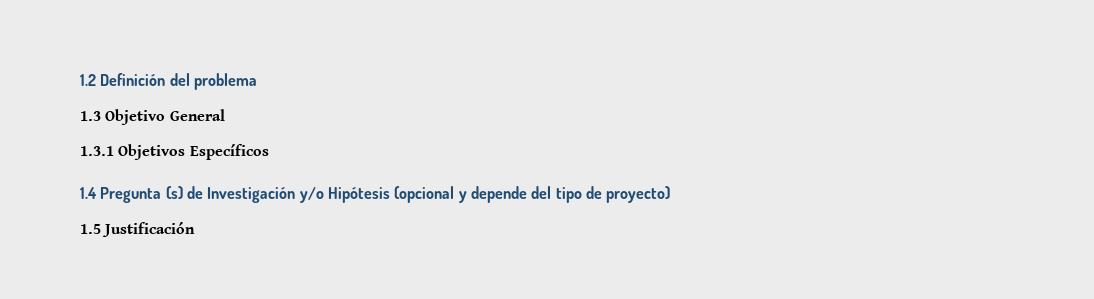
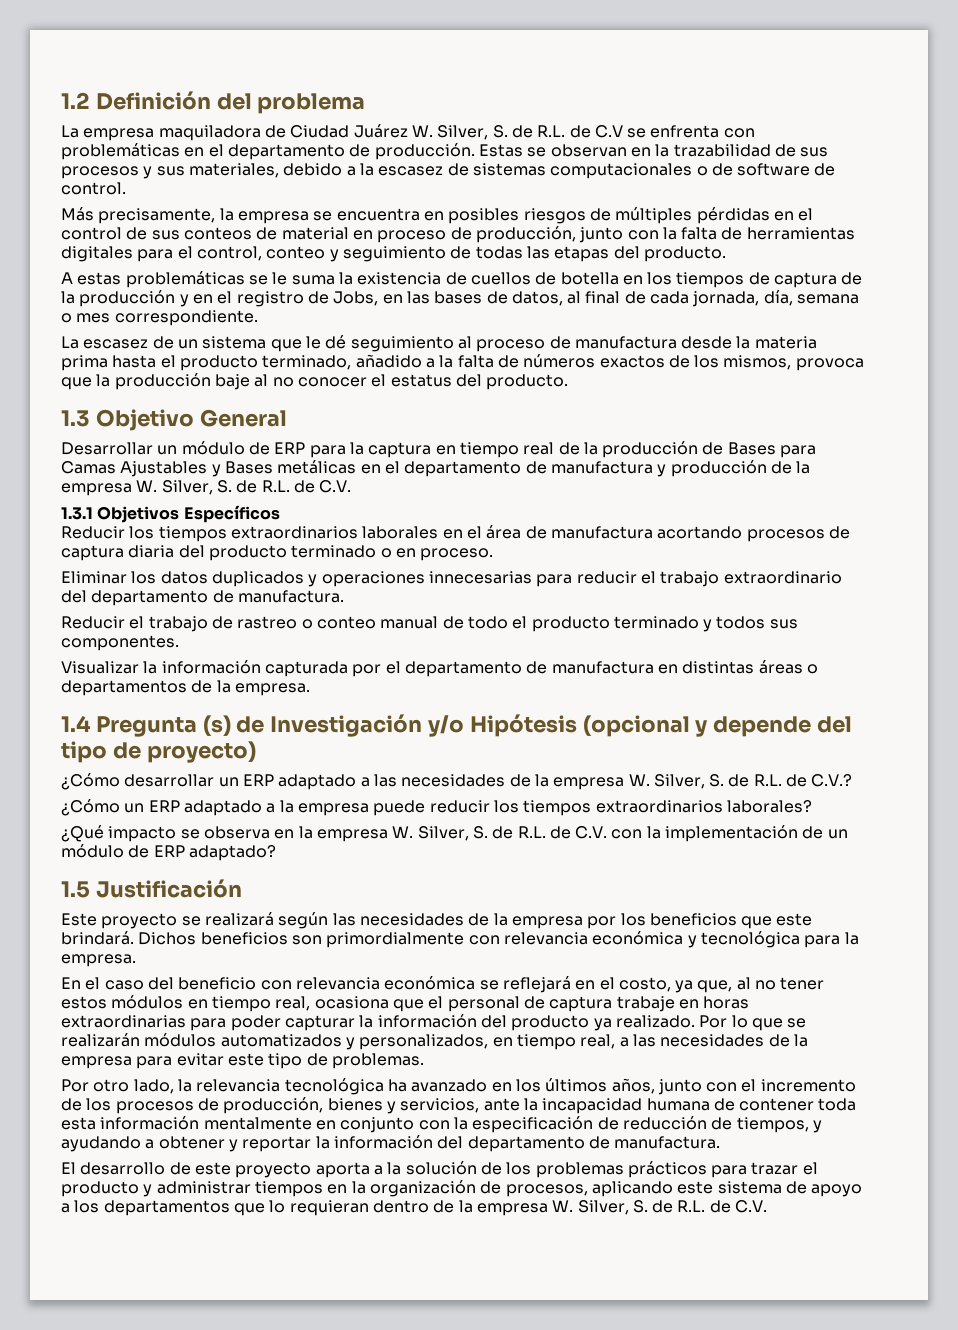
[80,109,225,125] [80,144,269,160] 1.3 Objetivo General // 1.3.1 Objetivos Específicos -> [61,124,755,141] [61,143,829,160] [61,163,836,179] [61,182,126,195] [61,207,814,224] [61,226,855,243] [61,246,726,262] [61,271,863,288] [61,290,860,307] [61,310,258,326] [61,335,817,352] [61,354,864,371] [61,373,569,390] [61,409,287,431] [61,441,817,458] [61,460,811,477] [61,480,352,496] [61,505,280,523] [61,525,850,542] [61,545,494,561] [61,571,842,587] [61,590,344,606] [61,616,798,632] [61,635,179,651] [61,660,818,677] [61,680,310,696] La empresa maquiladora de Ciudad Juárez W. Silver, S. de R.L. de C.V se enfrenta con problemáticas en el departamento de producción. Estas se observan en la trazabilidad de sus procesos y sus materiales, debido a la escasez de sistemas computacionales o de software de control. // Más precisamente, la empresa se encuentra en posibles riesgos de múltiples pérdidas en el control de sus conteos de material en proceso de producción, junto con la falta de herramientas digitales para el control, conteo y seguimiento de todas las etapas del producto. // A estas problemáticas se le suma la existencia de cuellos de botella en los tiempos de captura de la producción y en el registro de Jobs, en las bases de datos, al final de cada jornada, día, semana o mes correspondiente. // La escasez de un sistema que le dé seguimiento al proceso de manufactura desde la materia prima hasta el producto terminado, añadido a la falta de números exactos de los mismos, provoca que la producción baje al no conocer el estatus del producto. // 1.3 Objetivo General // Desarrollar un módulo de ERP para la captura en tiempo real de la producción de Bases para Camas Ajustables y Bases metálicas en el departamento de manufactura y producción de la empresa W. Silver, S. de R.L. de C.V. // 1.3.1 Objetivos Específicos // Reducir los tiempos extraordinarios laborales en el área de manufactura acortando procesos de captura diaria del producto terminado o en proceso. // Eliminar los datos duplicados y operaciones innecesarias para reducir el trabajo extraordinario del departamento de manufactura. // Reducir el trabajo de rastreo o conteo manual de todo el producto terminado y todos sus componentes. // Visualizar la información capturada por el departamento de manufactura en distintas áreas o departamentos de la empresa.
[80,222,196,237] 1.5 Justificación -> [61,773,853,790] [61,799,812,816] [61,825,848,842] [61,844,276,861] [61,879,242,898] [61,912,813,929] [61,931,859,948] [61,954,136,967] [61,976,825,993] [61,995,750,1012] [61,1014,807,1031] [61,1033,808,1050] [61,1053,424,1069] [61,1078,856,1095] [61,1097,857,1114] [61,1116,822,1133] [61,1135,721,1152] [61,1161,818,1178] [61,1180,863,1197] [61,1200,768,1216] ¿Cómo desarrollar un ERP adaptado a las necesidades de la empresa W. Silver, S. de R.L. de C.V.? // ¿Cómo un ERP adaptado a la empresa puede reducir los tiempos extraordinarios laborales? // ¿Qué impacto se observa en la empresa W. Silver, S. de R.L. de C.V. con la implementación de un módulo de ERP adaptado? // 1.5 Justificación // Este proyecto se realizará según las necesidades de la empresa por los beneficios que este brindará. Dichos beneficios son primordialmente con relevancia económica y tecnológica para la empresa. // En el caso del beneficio con relevancia económica se reflejará en el costo, ya que, al no tener estos módulos en tiempo real, ocasiona que el personal de captura trabaje en horas extraordinarias para poder capturar la información del producto ya realizado. Por lo que se realizarán módulos automatizados y personalizados, en tiempo real, a las necesidades de la empresa para evitar este tipo de problemas. // Por otro lado, la relevancia tecnológica ha avanzado en los últimos años, junto con el incremento de los procesos de producción, bienes y servicios, ante la incapacidad humana de contener toda esta información mentalmente en conjunto con la especificación de reducción de tiempos, y ayudando a obtener y reportar la información del departamento de manufactura. // El desarrollo de este proyecto aporta a la solución de los problemas prácticos para trazar el producto y administrar tiempos en la organización de procesos, aplicando este sistema de apoyo a los departamentos que lo requieran dentro de la empresa W. Silver, S. de R.L. de C.V.

